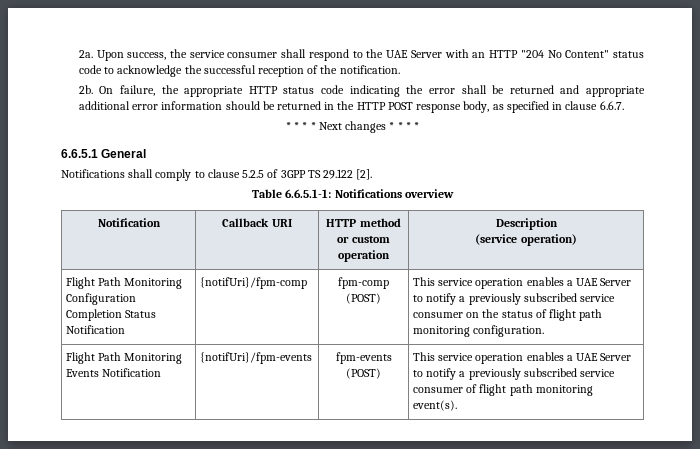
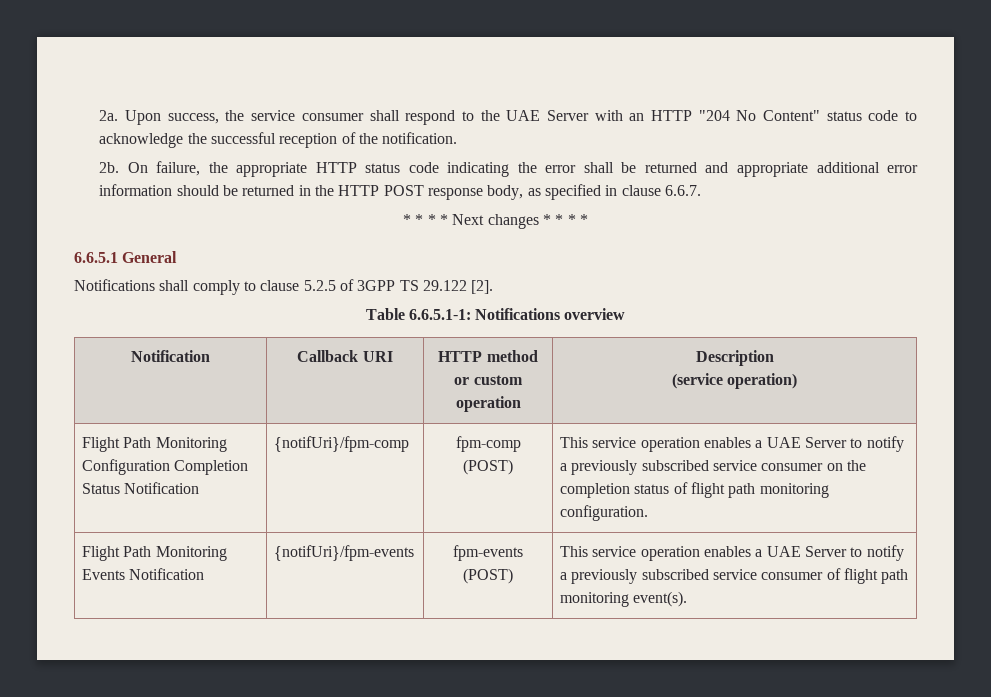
(500, 313) none -> [559,483,630,498] completion

